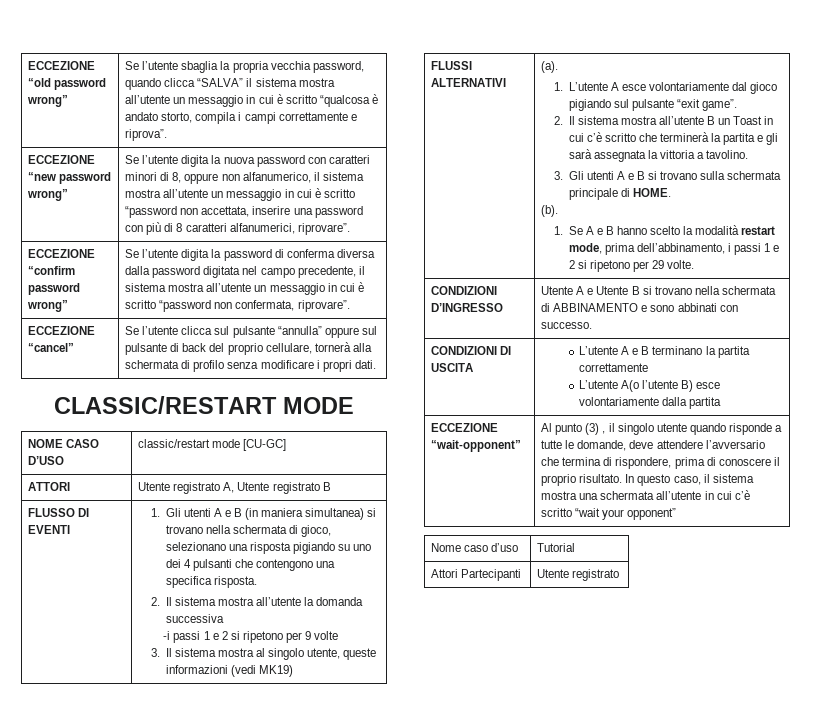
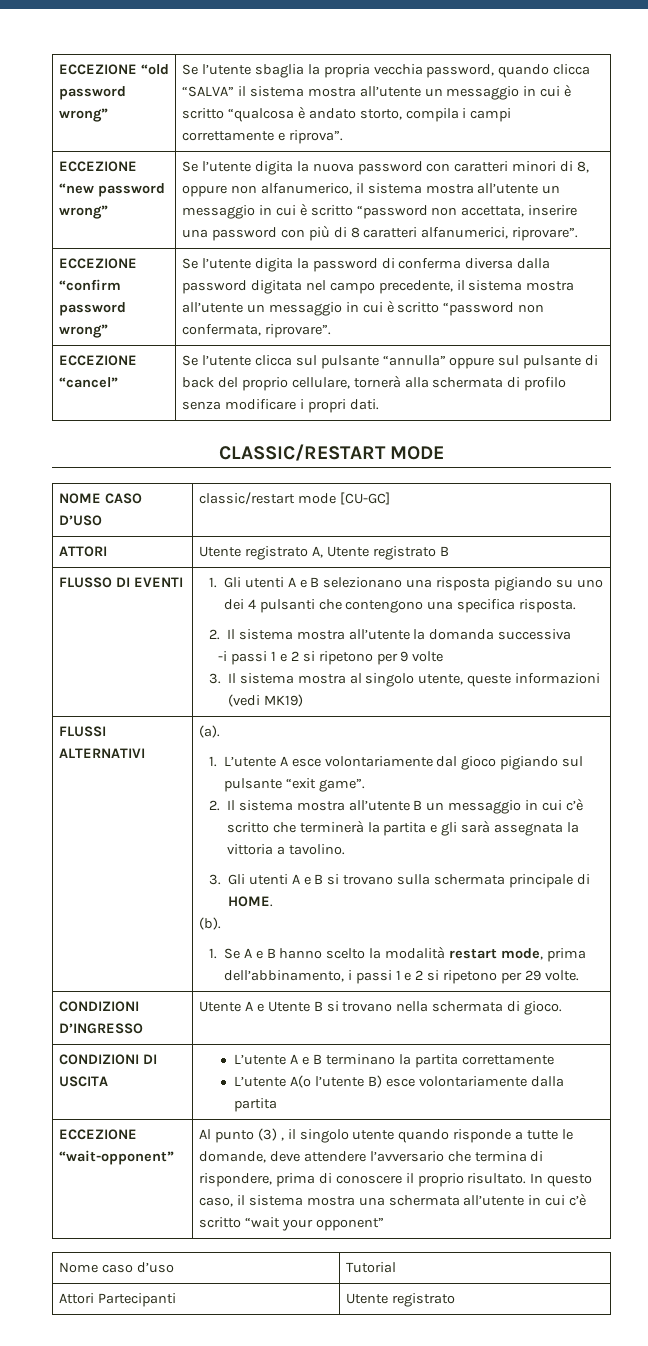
[245,508,377,520] [165,525,331,537] (in maniera simultanea) si trovano nella schermata di gioco, -> (320, 582) none
[733,116,763,125] Toast -> [448,800,522,814] messaggio
[553,303,738,312] [541,322,593,329] ABBINAMENTO e sono abbinati con successo. -> [524,1001,563,1015] gioco.

